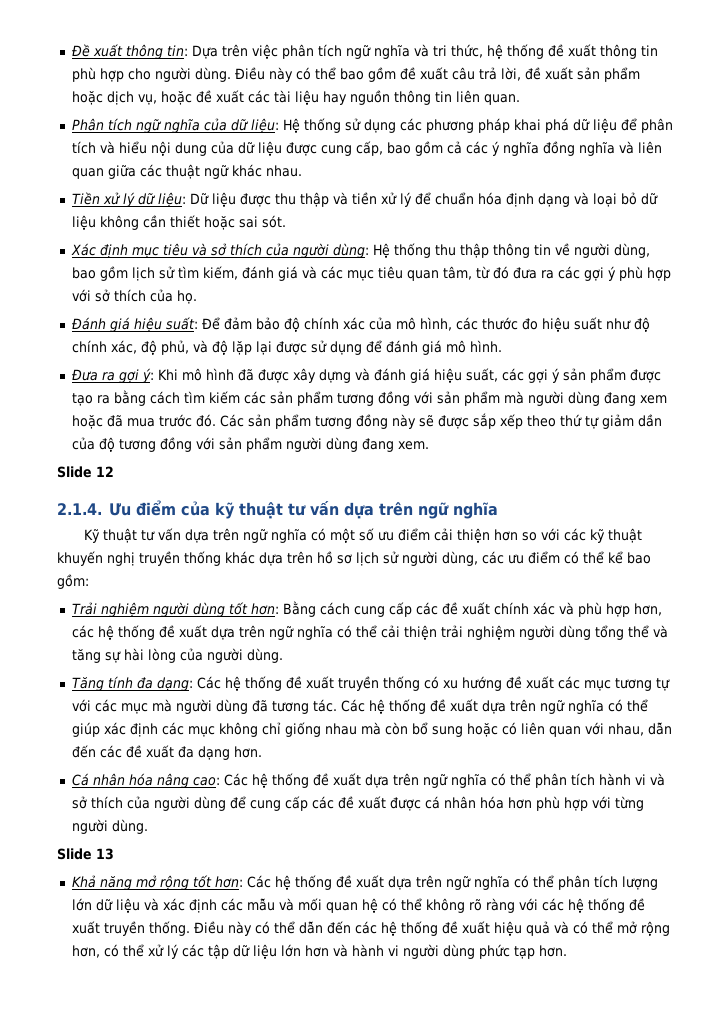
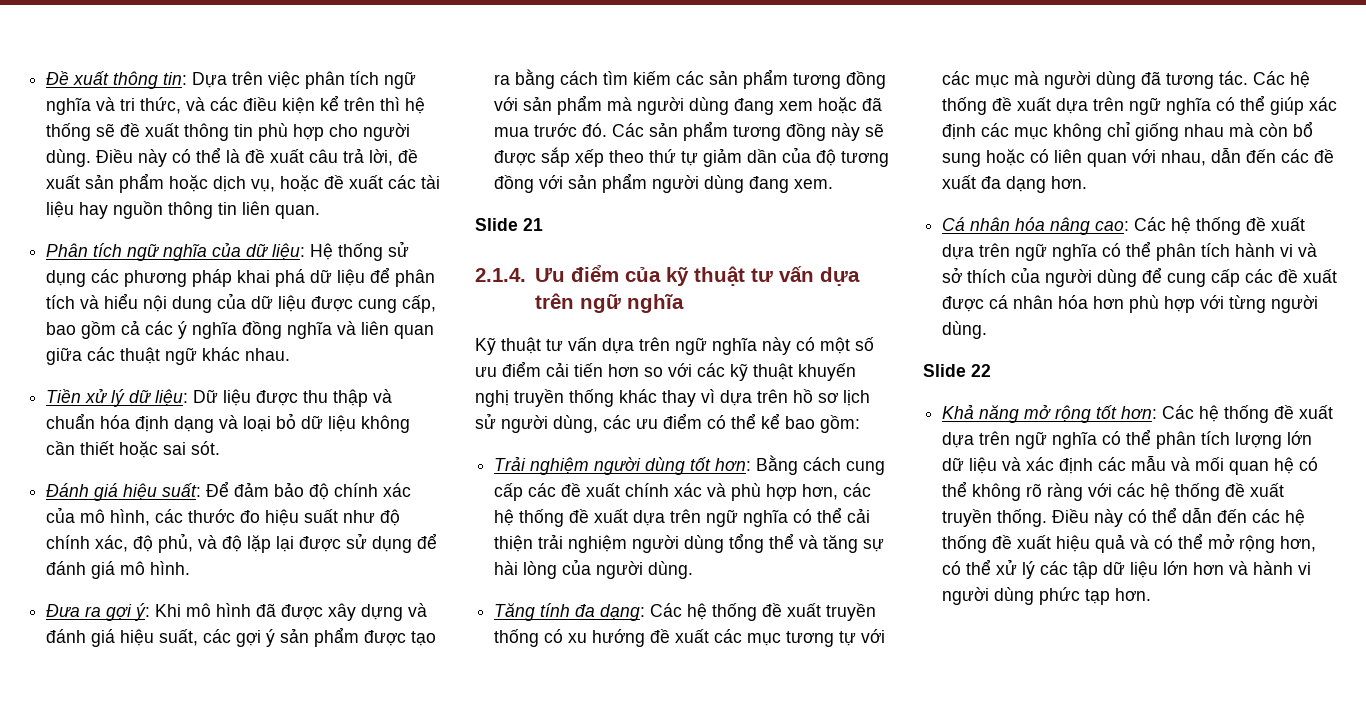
[486,44,544,59] hệ thống -> [186,95,426,114] [46,123,116,141] và các điều kiện kể trên thì hệ thống sẽ
[339,67,396,82] bao gồm -> [226,149,241,163] là
[351,192,431,207] tiền xử lý để -> (393, 396) none
[70,243,650,258] [71,266,671,281] [71,289,197,304] // Xác định mục tiêu và sở thích của người dùng: Hệ thống thu thập thông tin về người dùng, bao gồm lịch sử tìm kiếm, đánh giá và các mục tiêu quan tâm, từ đó đưa ra các gợi ý phù hợp với sở thích của họ. -> (221, 448) none
[96,466,114,477] 12 -> [523,218,543,231] 21
(308, 536) none -> [762,337,791,355] này
[457,528,491,543] thiện -> [574,363,603,377] tiến
(255, 557) none -> [662,389,715,407] thay vì
[96,848,114,860] 13 -> [971,364,991,377] 22

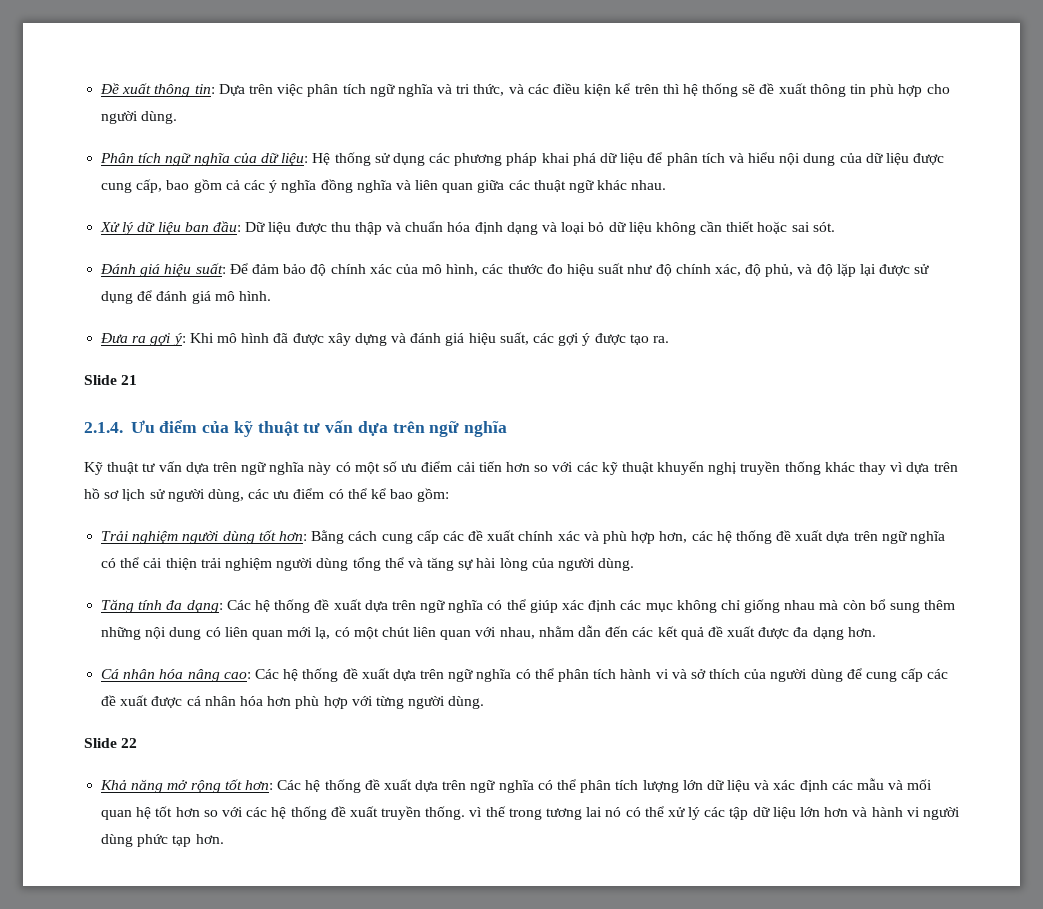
[96,147,419,167] [46,173,441,193] [46,201,321,219] Điều này có thể là đề xuất câu trả lời, đề xuất sản phẩm hoặc dịch vụ, hoặc đề xuất các tài liệu hay nguồn thông tin liên quan. -> (178, 117) none
[46,389,189,407] Tiền xử lý dữ liệu: -> [100,221,241,235] Xử lý dữ liệu ban đầu:
[280,627,437,647] [494,69,887,89] [494,95,883,115] [494,121,885,141] [494,147,890,167] [494,173,834,193] sản phẩm được tạo ra bằng cách tìm kiếm các sản phẩm tương đồng với sản phẩm mà người dùng đang xem hoặc đã mua trước đó. Các sản phẩm tương đồng này sẽ được sắp xếp theo thứ tự giảm dần của độ tương đồng với sản phẩm người dùng đang xem. -> [594,333,669,345] được tạo ra.
[826,603,877,621] [494,629,886,647] [942,71,1311,89] [942,97,1052,115] truyền thống có xu hướng đề xuất các mục tương tự với các mục mà người dùng đã tương tác. Các hệ thống đề xuất -> (362, 604) none
[986,149,1050,166] hoặc có -> [924,600,956,610] [101,627,410,640] thêm những nội dung có liên quan mới lạ, có một chút
[1211,147,1335,163] [942,175,977,189] dẫn đến các đề xuất -> [538,625,790,640] nhằm dẫn đến các kết quả đề xuất được
[1299,457,1319,471] [942,481,1084,501] có thể không rõ ràng -> [155,806,218,817] tốt hơn so
[1052,507,1306,527] [942,533,1317,553] Điều này có thể dẫn đến các hệ thống đề xuất hiệu quả và có thể mở rộng hơn, -> [469,806,622,820] vì thế trong tương lai nó

